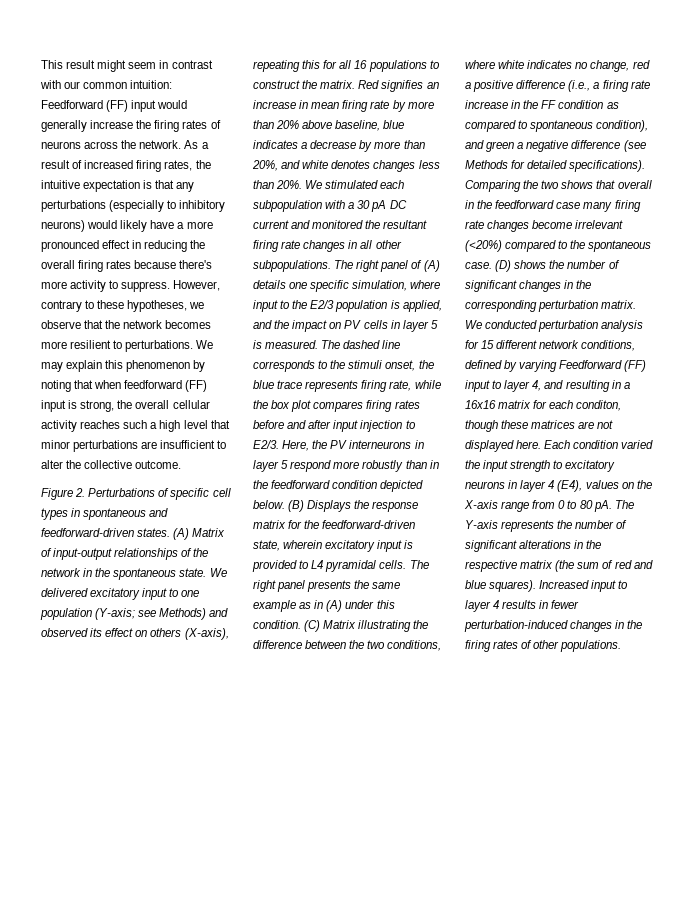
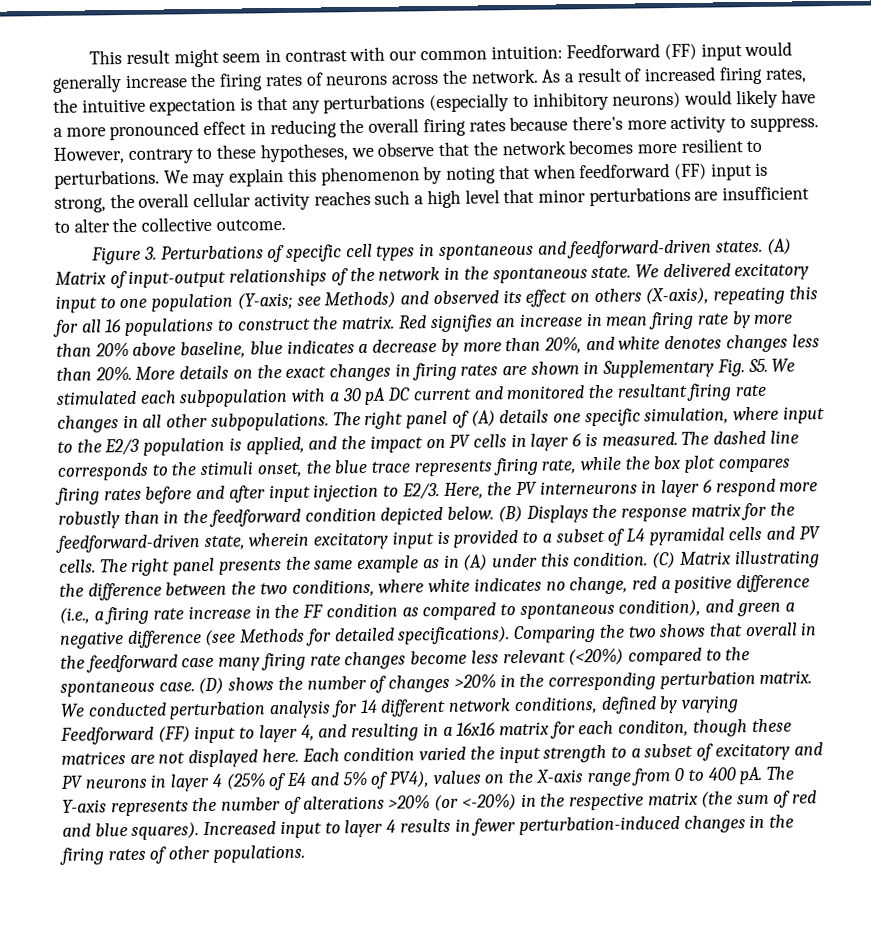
[75,488,86,497] 2. -> [143,246,157,260] 3.
(303, 184) none -> [135,358,768,382] More details on the exact changes in firing rates are shown in Supplementary Fig. S5.
[430,320,438,329] 5 -> [572,433,582,447] 6
[281,460,289,469] 5 -> [702,479,712,493] 6
[311,560,377,572] L4 pyramidal -> [541,526,821,546] a subset of L4 pyramidal cells and PV
[575,220,624,229] irrelevant -> [470,649,566,664] less relevant
[465,280,562,292] significant changes -> [388,673,496,693] changes >20%
[481,340,495,349] 15 -> [359,699,378,714] 14
[565,460,616,472] [465,480,583,492] excitatory neurons in layer 4 (E4), -> [630,742,823,761] [61,770,430,792] a subset of excitatory and PV neurons in layer 4 (25% of E4 and 5% of PV4),
[579,500,593,509] 80 -> [707,767,736,781] 400
[465,540,572,552] significant alterations -> [302,793,517,812] alterations >20% (or <-20%)

